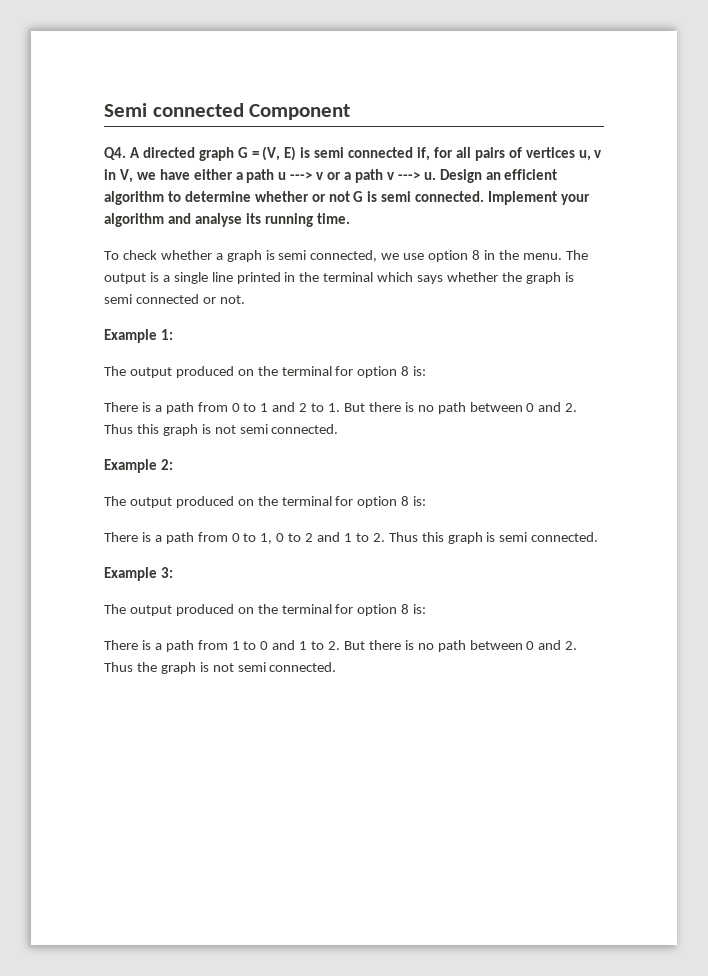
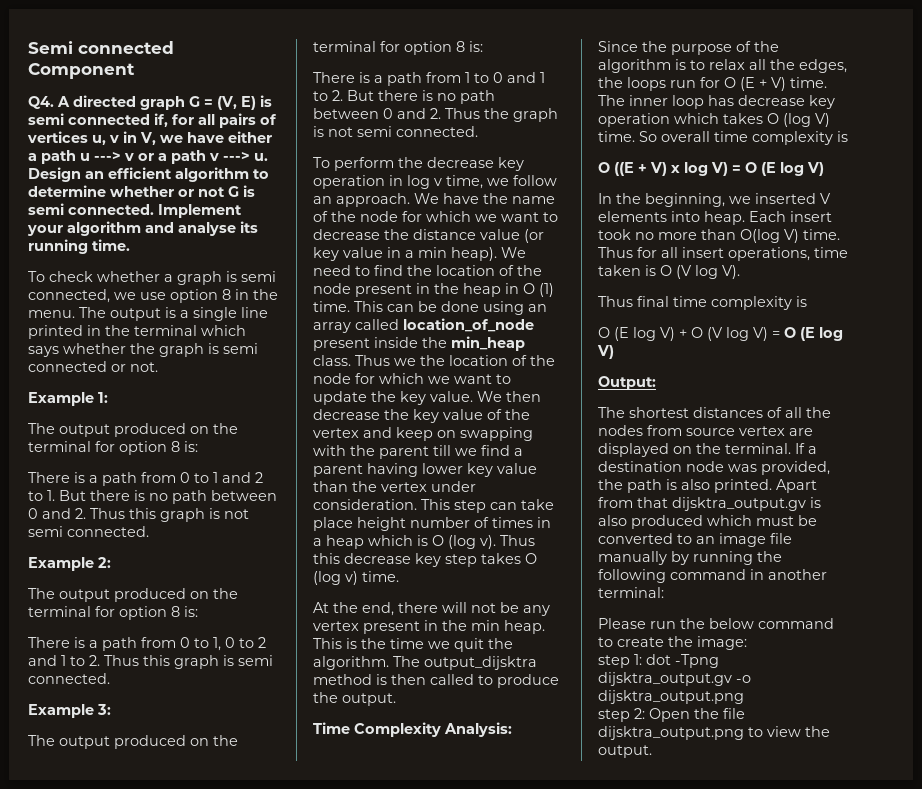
(337, 667) none -> [313,157,524,171] [313,175,557,189] [313,193,555,207] [313,211,558,222] [313,229,544,243] [313,247,526,261] [313,265,542,276] [313,283,554,297] [313,301,547,315] [313,318,534,333] [313,336,525,351] [313,355,555,366] [313,373,511,384] [313,391,541,405] [313,409,530,423] [313,427,533,441] [313,445,523,459] [313,463,537,477] [313,481,476,492] [313,499,554,513] [313,517,551,531] [313,535,535,549] [313,553,537,567] [313,571,399,585] [313,602,550,616] [313,620,545,634] [313,638,513,652] [313,656,537,670] [313,674,559,688] [313,692,396,706] [313,722,512,737] [598,41,779,55] [598,59,847,73] [598,77,827,91] [598,95,835,109] [598,113,830,127] [598,131,848,145] [598,162,824,176] [598,193,831,207] [598,211,832,225] [598,229,840,243] [598,247,848,261] [598,265,740,279] [598,296,807,310] [598,327,843,341] [597,345,614,359] [598,376,656,390] [598,407,831,418] [598,425,813,436] [598,443,817,457] [598,461,830,475] [598,479,817,493] [598,497,821,511] [598,515,817,529] [598,533,792,547] [598,551,782,565] [598,569,827,583] [598,587,664,598] [598,618,834,629] [598,636,747,650] [598,654,719,668] [598,672,751,686] [598,690,744,704] [598,708,745,722] [598,726,830,740] [598,745,652,758] // To perform the decrease key operation in log v time, we follow an approach. We have the name of the node for which we want to decrease the distance value (or key value in a min heap). We need to find the location of the node present in the heap in O (1) time. This can be done using an array called location_of_node present inside the min_heap class. Thus we the location of the node for which we want to update the key value. We then decrease the key value of the vertex and keep on swapping with the parent till we find a parent having lower key value than the vertex under consideration. This step can take place height number of times in a heap which is O (log v). Thus this decrease key step takes O (log v) time. // At the end, there will not be any vertex present in the min heap. This is the time we quit the algorithm. The output_dijsktra method is then called to produce the output. // Time Complexity Analysis: // Since the purpose of the algorithm is to relax all the edges, the loops run for O (E + V) time. The inner loop has decrease key operation which takes O (log V) time. So overall time complexity is // O ((E + V) x log V) = O (E log V) // In the beginning, we inserted V elements into heap. Each insert took no more than O(log V) time. Thus for all insert operations, time taken is O (V log V). // Thus final time complexity is // O (E log V) + O (V log V) = O (E log V) // Output: // The shortest distances of all the nodes from source vertex are displayed on the terminal. If a destination node was provided, the path is also printed. Apart from that dijsktra_output.gv is also produced which must be converted to an image file manually by running the following command in another terminal: // Please run the below command to create the image: // step 1: dot -Tpng dijsktra_output.gv -o dijsktra_output.png // step 2: Open the file dijsktra_output.png to view the output.

